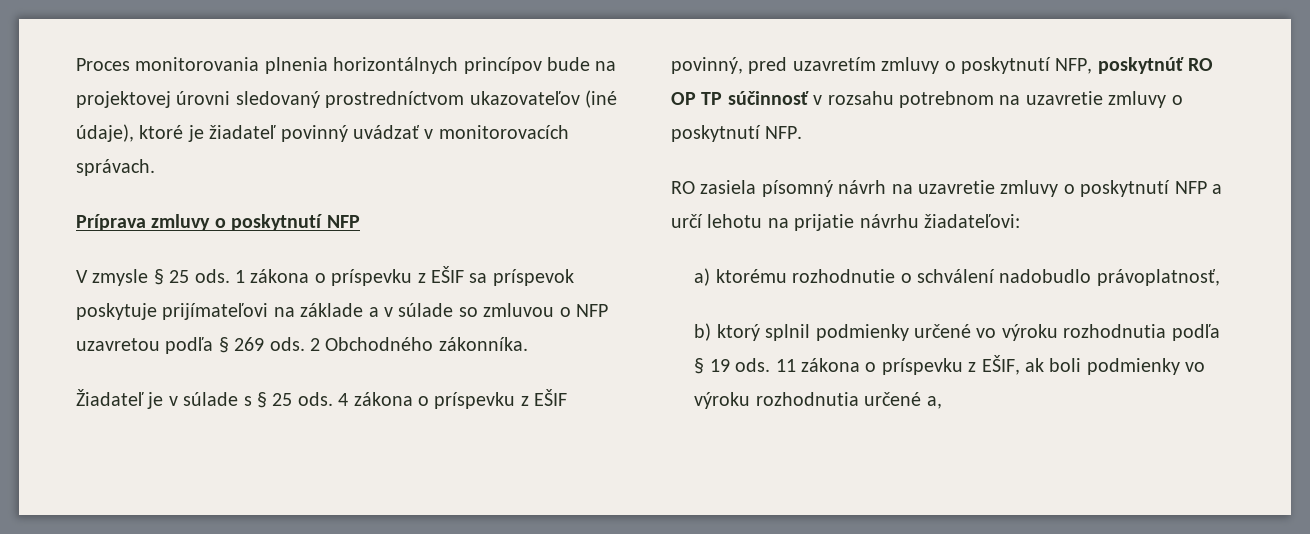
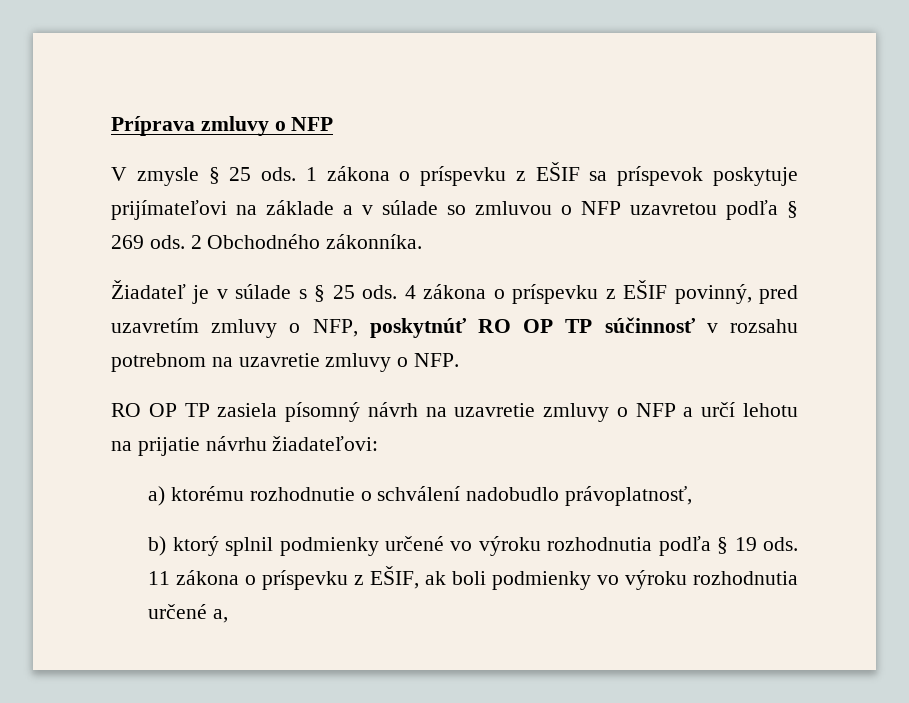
[76,57,617,74] [76,90,617,108] [76,124,569,142] [76,159,155,176] Proces monitorovania plnenia horizontálnych princípov bude na projektovej úrovni sledovaný prostredníctvom ukazovateľov (iné údaje), ktoré je žiadateľ povinný uvádzať v monitorovacích správach. // -> (111, 126) none
[231,214,323,231] poskytnutí -> (286, 126) none
[961,57,1051,74] poskytnutí -> (301, 328) none
[671,125,761,142] poskytnutí -> (409, 362) none
(695, 187) none -> [148,403,210,417] OP TP
[1080,180,1171,197] poskytnutí -> (628, 412) none

